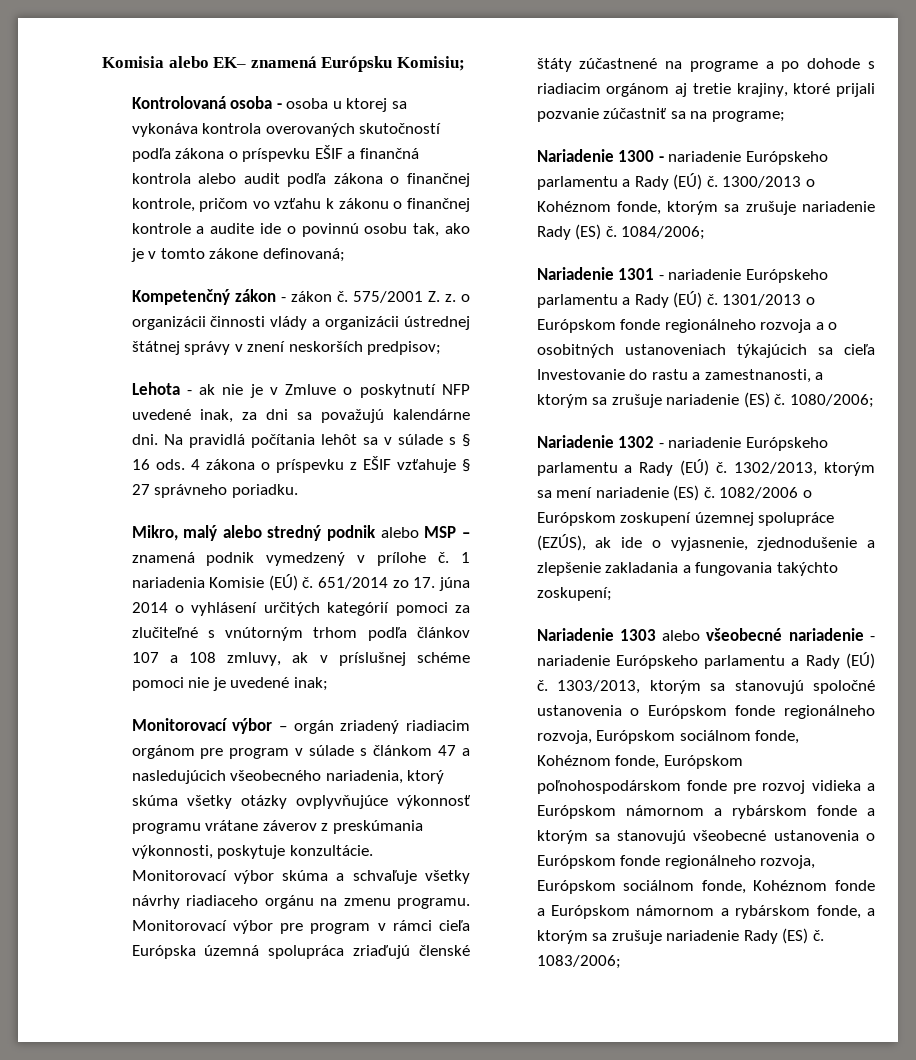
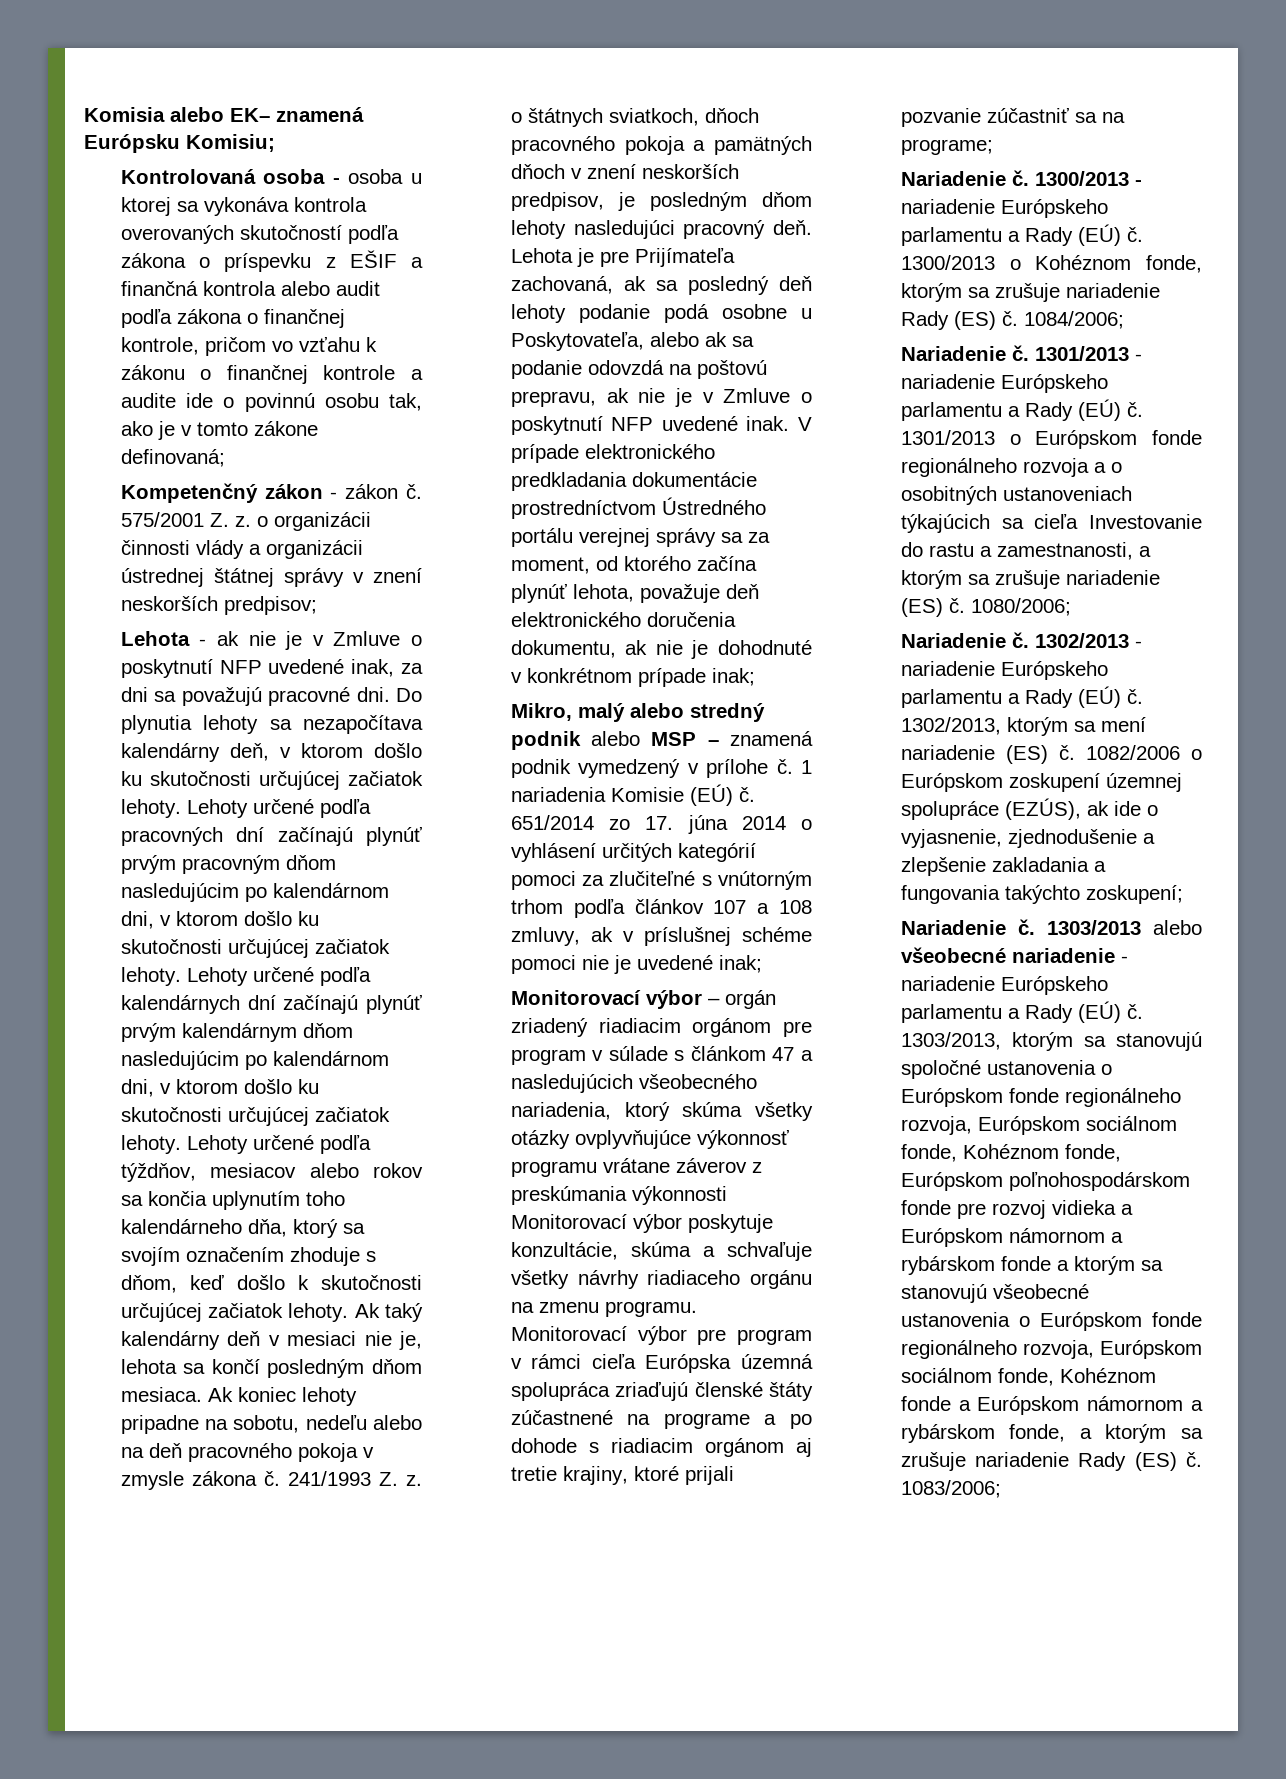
(311, 155) none -> [325,257,336,268] z
[392,409,470,420] [131,434,470,448] [131,456,470,473] [131,484,298,498] kalendárne dni. Na pravidlá počítania lehôt sa v súlade s § 16 ods. 4 zákona o príspevku z EŠIF vzťahuje § 27 správneho poriadku. -> [268,687,422,706] [120,715,423,734] [120,743,423,762] [120,771,423,790] [120,799,371,818] [120,827,422,846] [120,855,336,874] [120,883,389,902] [120,911,319,929] [120,939,390,958] [120,967,371,986] [120,995,422,1014] [120,1023,353,1042] [120,1051,389,1070] [120,1079,319,1097] [120,1107,390,1126] [120,1135,371,1154] [120,1163,423,1182] [120,1191,345,1210] [120,1219,365,1238] [120,1247,376,1266] [120,1275,423,1293] [120,1303,424,1322] [120,1331,422,1350] [120,1359,422,1378] [120,1387,357,1406] [120,1415,423,1434] [120,1443,374,1462] [120,1471,423,1490] [510,108,759,127] [510,136,812,155] [510,164,739,179] [510,192,812,211] [510,220,812,239] [510,248,735,267] [510,276,812,295] [510,304,812,323] [510,332,754,351] [510,360,767,379] [510,388,812,407] [510,416,812,435] [510,444,715,463] [510,472,757,491] [510,497,766,519] [510,528,770,547] [510,556,757,574] [510,584,759,603] [510,612,736,627] [510,640,812,659] [510,668,755,687] pracovné dni. Do plynutia lehoty sa nezapočítava kalendárny deň, v ktorom došlo ku skutočnosti určujúcej začiatok lehoty. Lehoty určené podľa pracovných dní začínajú plynúť prvým pracovným dňom nasledujúcim po kalendárnom dni, v ktorom došlo ku skutočnosti určujúcej začiatok lehoty. Lehoty určené podľa kalendárnych dní začínajú plynúť prvým kalendárnym dňom nasledujúcim po kalendárnom dni, v ktorom došlo ku skutočnosti určujúcej začiatok lehoty. Lehoty určené podľa týždňov, mesiacov alebo rokov sa končia uplynutím toho kalendárneho dňa, ktorý sa svojím označením zhoduje s dňom, keď došlo k skutočnosti určujúcej začiatok lehoty. Ak taký kalendárny deň v mesiaci nie je, lehota sa končí posledným dňom mesiaca. Ak koniec lehoty pripadne na sobotu, nedeľu alebo na deň pracovného pokoja v zmysle zákona č. 241/1993 Z. z. o štátnych sviatkoch, dňoch pracovného pokoja a pamätných dňoch v znení neskorších predpisov, je posledným dňom lehoty nasledujúci pracovný deň. Lehota je pre Prijímateľa zachovaná, ak sa posledný deň lehoty podanie podá osobne u Poskytovateľa, alebo ak sa podanie odovzdá na poštovú prepravu, ak nie je v Zmluve o poskytnutí NFP uvedené inak. V prípade elektronického predkladania dokumentácie prostredníctvom Ústredného portálu verejnej správy sa za moment, od ktorého začína plynúť lehota, považuje deň elektronického doručenia dokumentu, ak nie je dohodnuté v konkrétnom prípade inak;
[131,845,373,859] [131,870,274,884] výkonnosti, poskytuje konzultácie. Monitorovací výbor -> [631,1186,727,1205] [510,1214,773,1233] [510,1242,618,1260] výkonnosti Monitorovací výbor poskytuje konzultácie,
[618,150,655,162] 1300 -> [1011,170,1129,186] č. 1300/2013
[618,268,655,280] 1301 -> [1011,345,1129,361] č. 1301/2013
[618,436,655,448] 1302 -> [1011,632,1129,648] č. 1302/2013
[619,629,656,641] 1303 -> [1017,919,1141,935] č. 1303/2013

